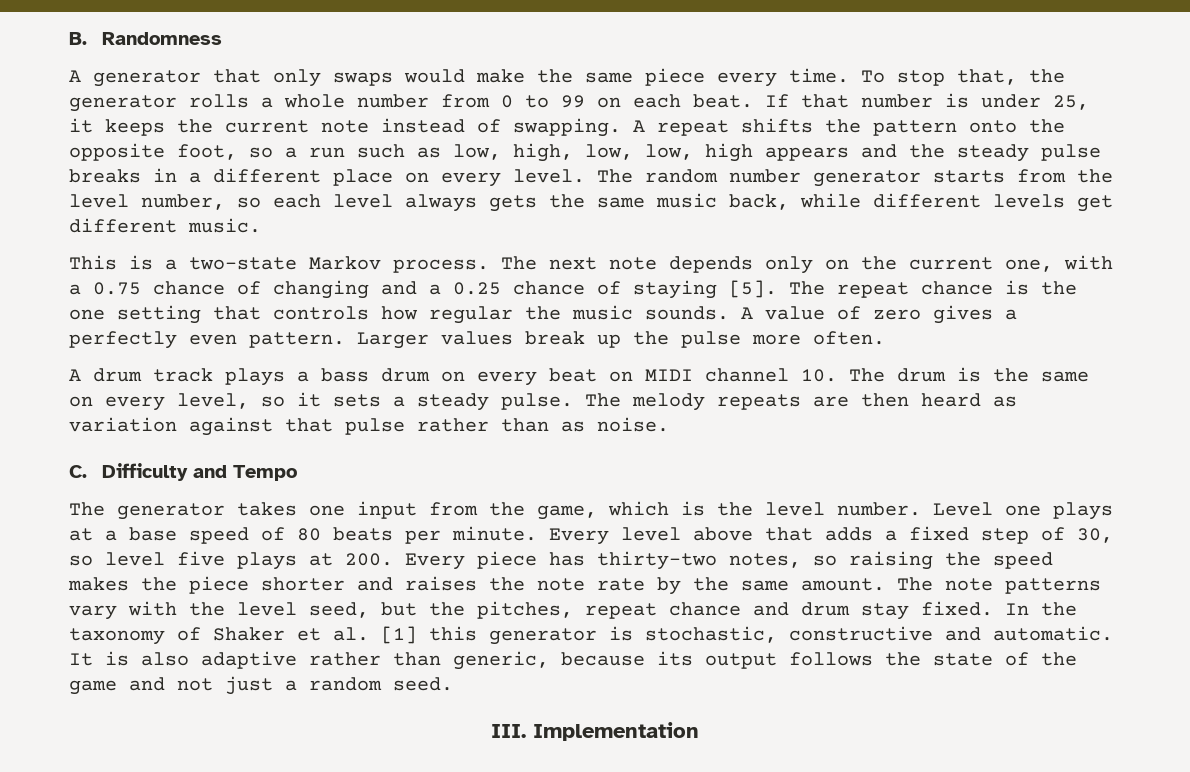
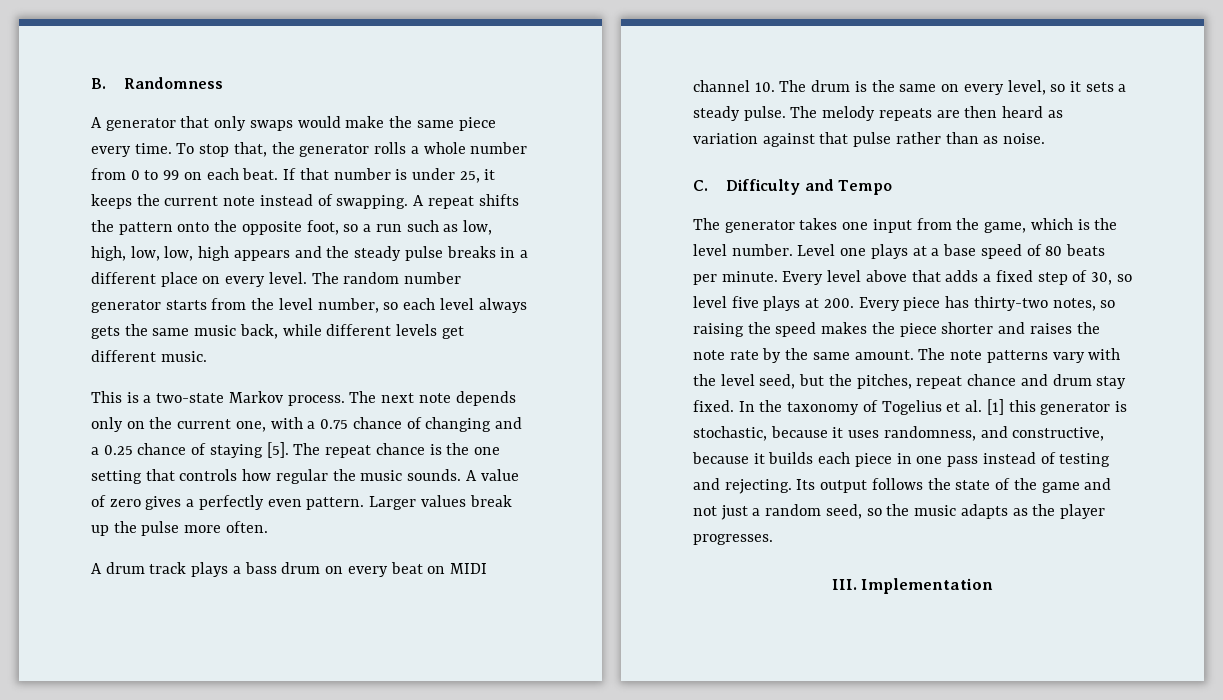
[213,627,285,641] Shaker -> [881,400,942,415] Togelius
[789,626,1113,641] [69,651,693,670] constructive and automatic. It is also adaptive rather than generic, because its -> [770,426,1105,441] [692,452,1111,467] [693,478,816,494] because it uses randomness, and constructive, because it builds each piece in one pass instead of testing and rejecting. Its
[393,677,453,691] seed. -> [825,504,1105,519] [693,534,773,545] seed, so the music adapts as the player progresses.

